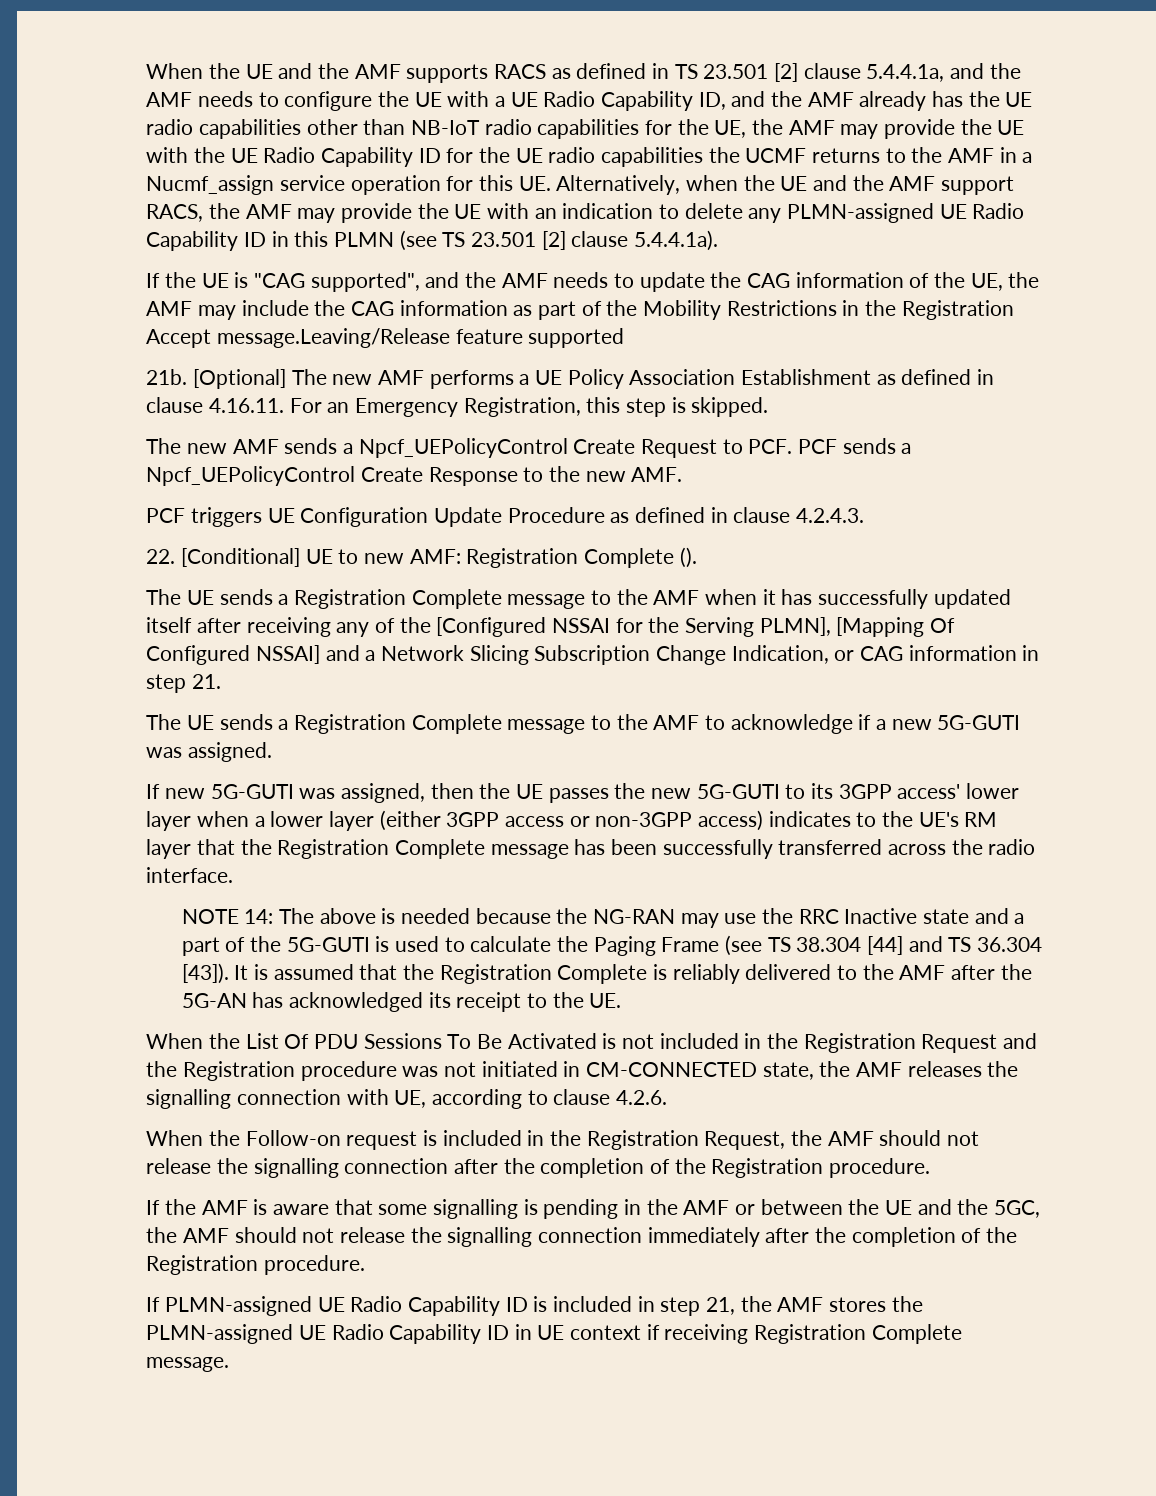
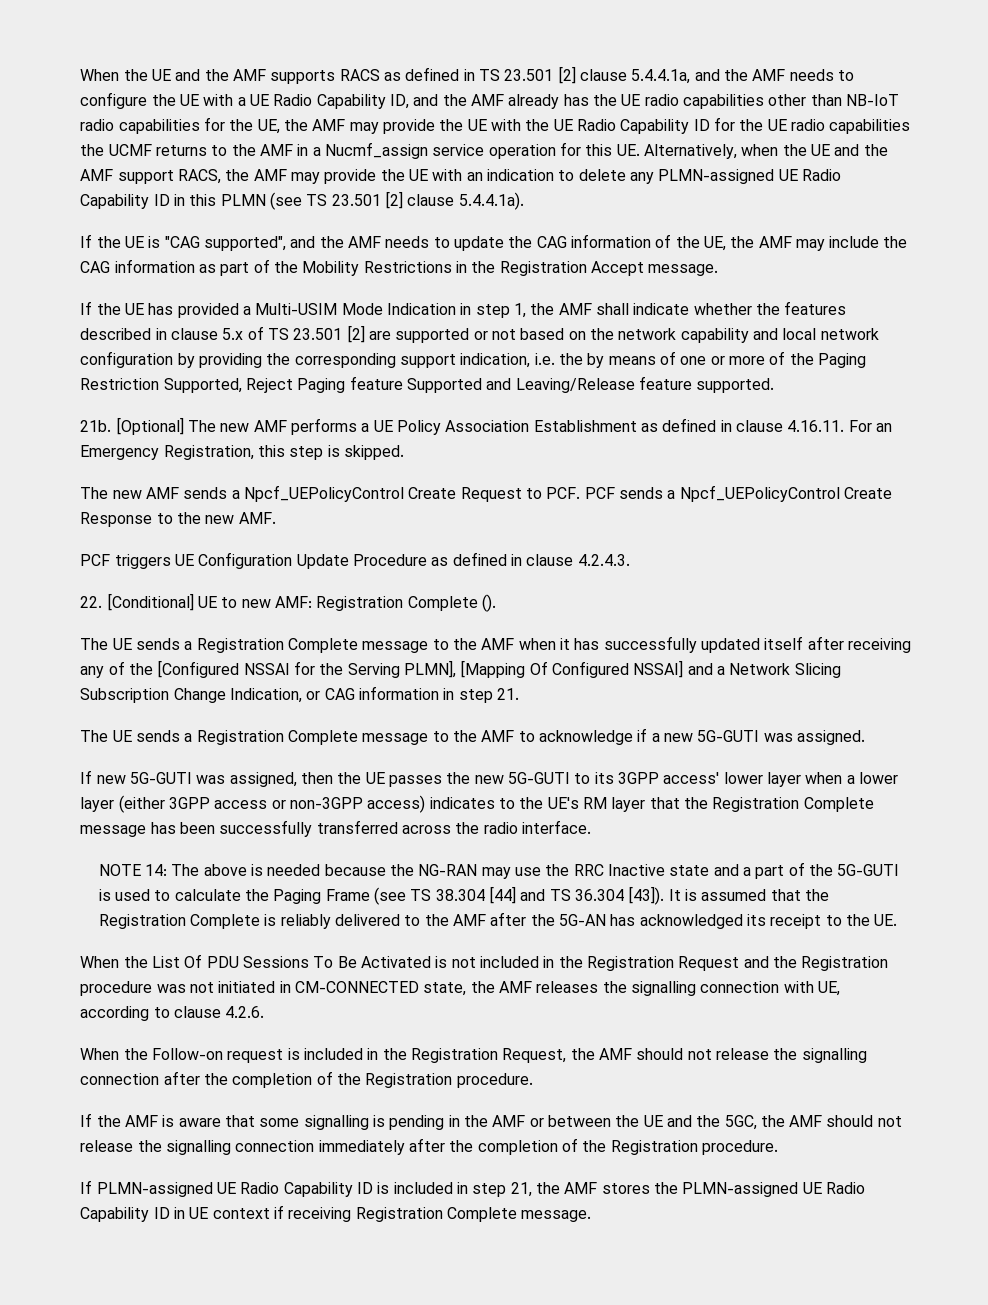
[216,328,625,348] message.Leaving/Release feature supported -> [648,264,719,276] [80,301,847,318] [80,325,879,343] [80,351,866,368] [80,376,775,393] message. // If the UE has provided a Multi-USIM Mode Indication in step 1, the AMF shall indicate whether the features described in clause 5.x of TS 23.501 [2] are supported or not based on the network capability and local network configuration by providing the corresponding support indication, i.e. the by means of one or more of the Paging Restriction Supported, Reject Paging feature Supported and Leaving/Release feature supported.

